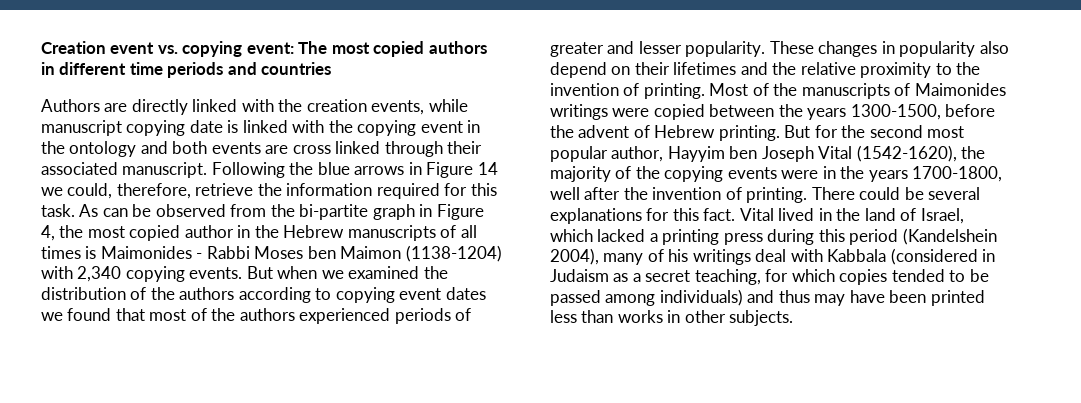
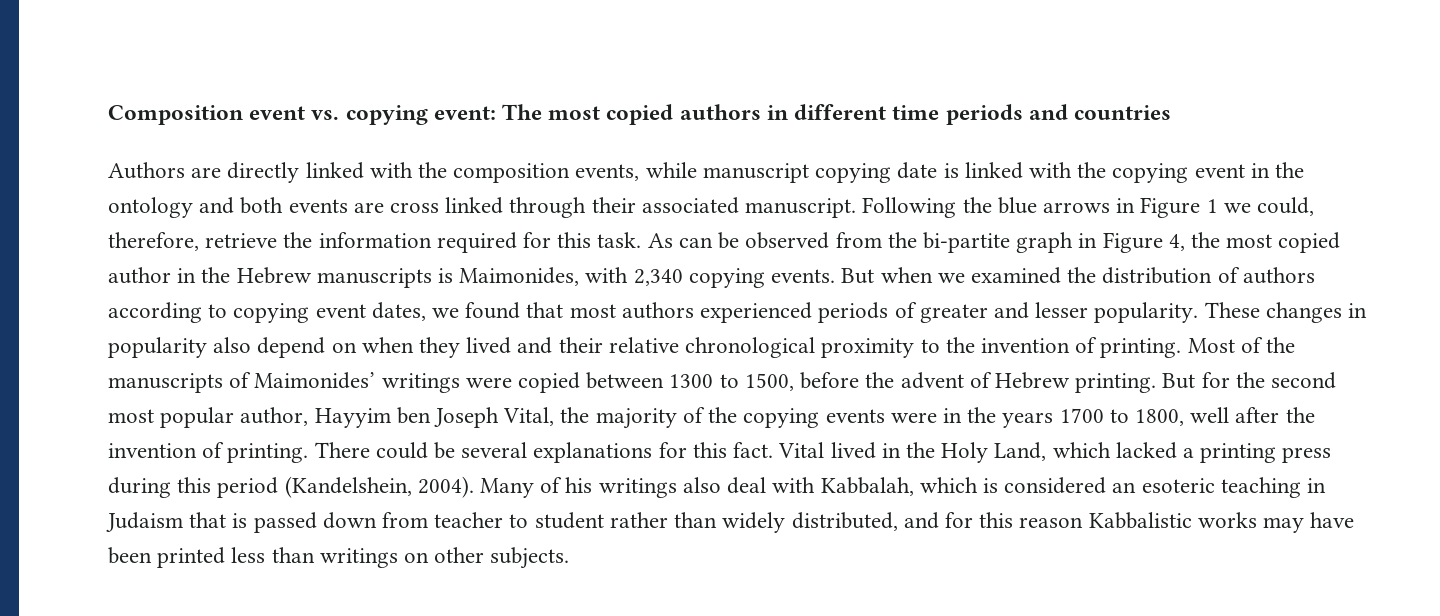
[41,41,106,54] Creation -> [108,105,243,125] Composition
[306,99,367,112] creation -> [453,163,571,183] composition
[477,162,498,175] 14 -> [1206,199,1218,213] 1
[440,225,477,238] [41,245,502,262] of all times is Maimonides - Rabbi Moses ben Maimon (1138-1204) -> [438,267,580,286] is Maimonides,
[150,287,175,300] the -> (1240, 275) none
[445,287,486,300] dates -> [371,302,426,321] dates,
[190,308,236,321] of the -> (616, 311) none
[634,62,856,75] their lifetimes and the relative -> [361,337,816,358] when they lived and their relative chronological
[914,83,1006,96] Maimonides -> [254,372,376,389] Maimonides’
[778,104,941,120] the years 1300-1500, -> [669,373,794,391] 1300 to 1500,
[818,145,957,162] Vital (1542-1620), -> [503,407,555,426] Vital,
[912,166,1003,182] 1700-1800, -> [1059,408,1184,426] 1700 to 1800,
[864,208,964,224] land of Israel, -> [941,442,1047,463] Holy Land,
[902,228,997,245] [550,248,644,265] (Kandelshein 2004), many -> [284,476,535,498] (Kandelshein, 2004). Many
(751, 257) none -> [682,477,721,493] also
[827,248,996,265] [550,269,989,285] [550,289,810,306] Kabbala (considered in Judaism as a secret teaching, for which copies tended to be passed among individuals) and thus -> [820,477,1326,498] [106,512,1257,533] Kabbalah, which is considered an esoteric teaching in Judaism that is passed down from teacher to student rather than widely distributed, and for this reason Kabbalistic works
[617,310,681,323] works in -> [319,548,430,568] writings on

